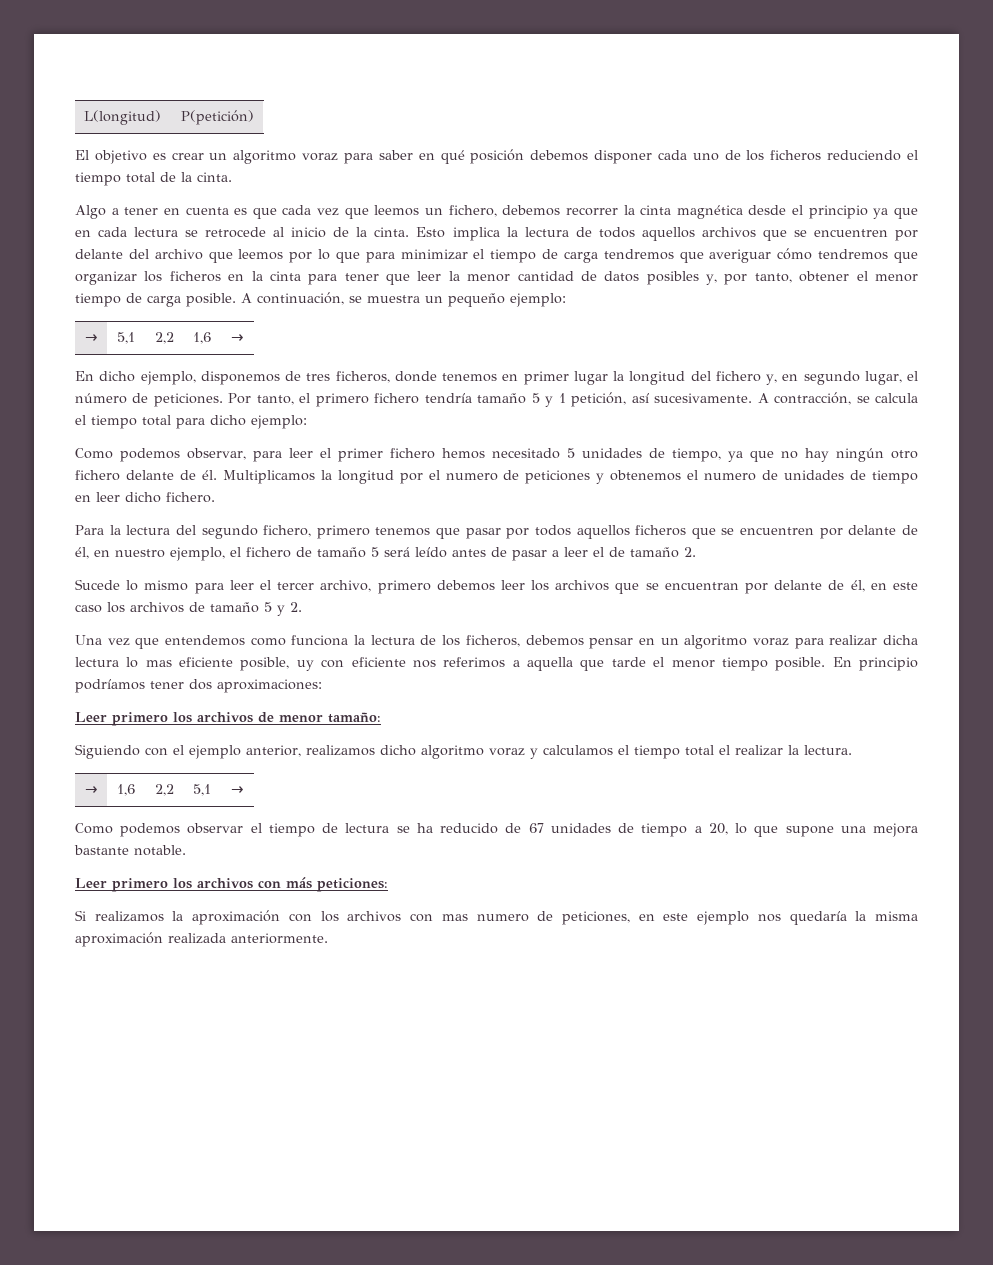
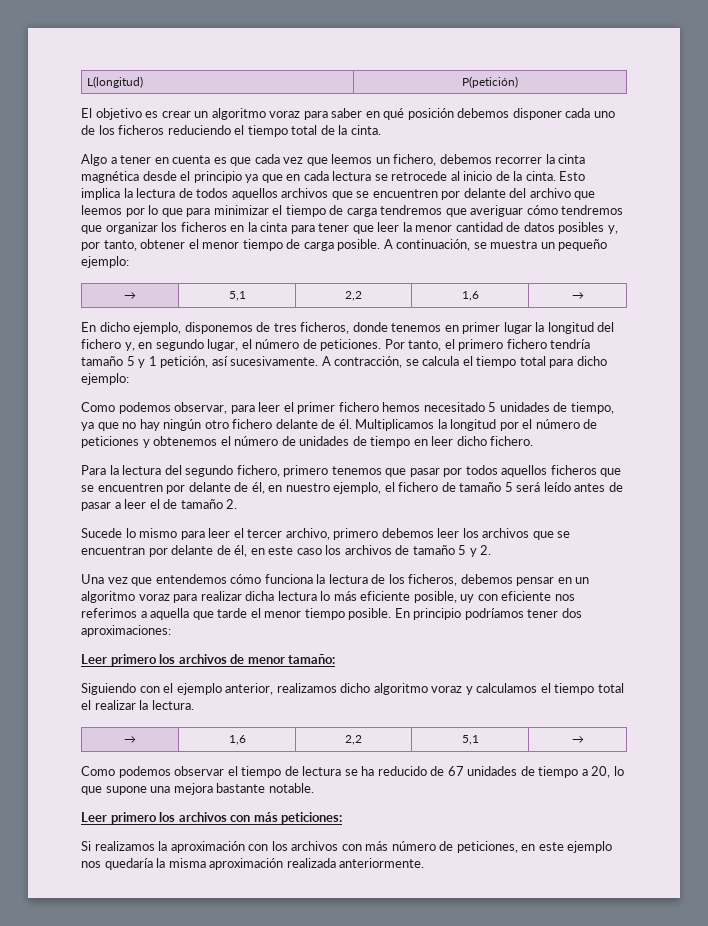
[445,473,498,481] numero -> [535,419,580,429] número
[704,473,757,481] numero -> [234,436,279,446] número
[250,637,286,646] como -> [230,574,262,584] cómo
[145,660,172,667] mas -> [333,591,357,601] más
[441,914,529,922] mas numero -> [365,841,436,851] más número

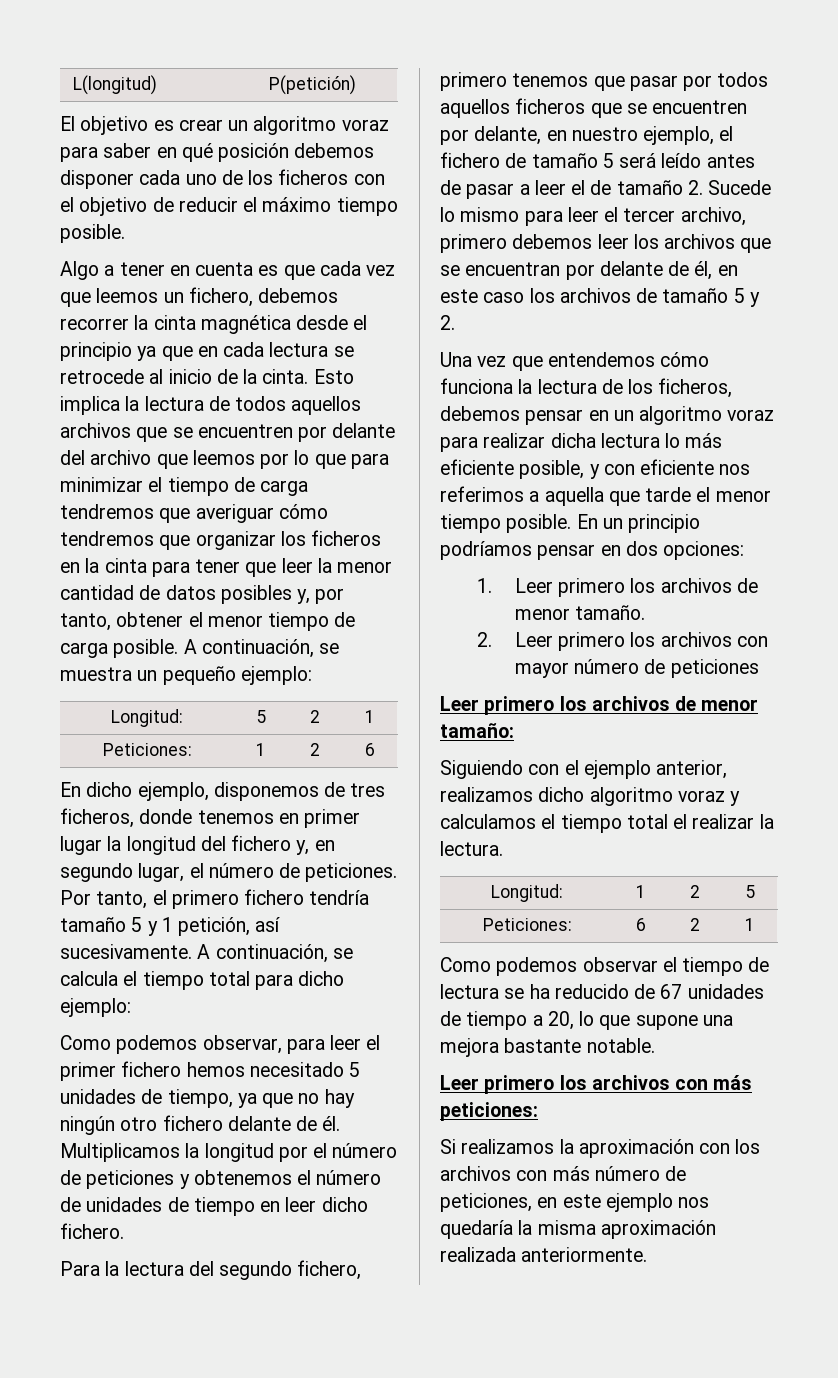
[167,125,381,137] reduciendo el tiempo total de la cinta. -> [353,174,385,185] [60,197,398,216] [60,224,125,243] con el objetivo de reducir el máximo tiempo posible.
[124,292,136,299] [228,291,246,301] [345,291,362,301] [461,291,479,301] [571,292,584,299] → | 5,1 | 2,2 | 1,6 | → -> [111,709,183,727] [255,710,266,723] [310,710,320,723] [365,710,375,723] [102,743,192,756] [255,743,266,756] [310,743,320,756] [365,743,375,756] Longitud: | 5 | 2 | 1 // Peticiones: | 1 | 2 | 6
[334,356,403,368] contracción, -> [215,944,328,963] continuación,
[188,482,265,494] delante de él, -> [474,126,542,145] delante,
(238, 504) // -> (703, 187) none
[460,594,475,603] uy -> [589,464,600,479] y
(410, 613) none -> [602,518,623,529] un
[527,608,582,618] [81,625,171,637] tener dos aproximaciones: -> [537,541,745,560] [477,578,758,597] [514,605,646,620] [477,632,768,651] [514,659,759,678] pensar en dos opciones: // 1. Leer primero los archivos de menor tamaño. // 2. Leer primero los archivos con mayor número de peticiones
[124,736,136,743] [228,735,246,745] [345,735,362,745] [461,735,479,745] [571,736,584,743] → | 1,6 | 2,2 | 5,1 | → -> [491,884,563,902] [635,885,646,898] [690,885,700,898] [745,885,755,898] [482,918,572,931] [635,918,646,931] [690,918,700,931] [745,918,755,931] Longitud: | 1 | 2 | 5 // Peticiones: | 6 | 2 | 1

